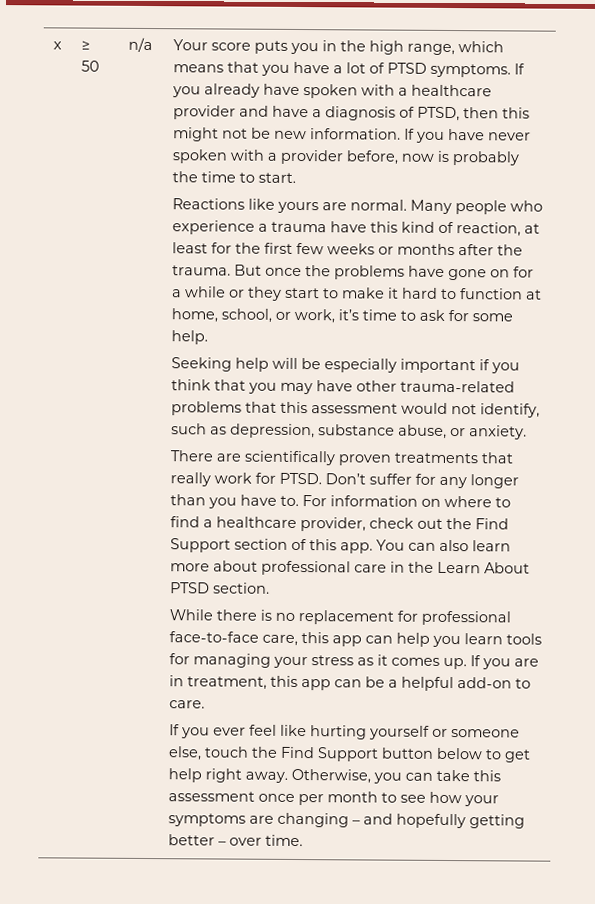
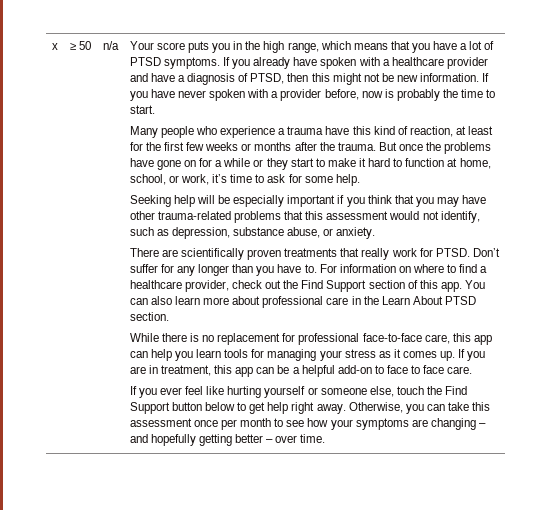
[171,198,407,214] Reactions like yours are normal. -> (155, 109) none
(531, 683) none -> [386,365,445,374] face to face

